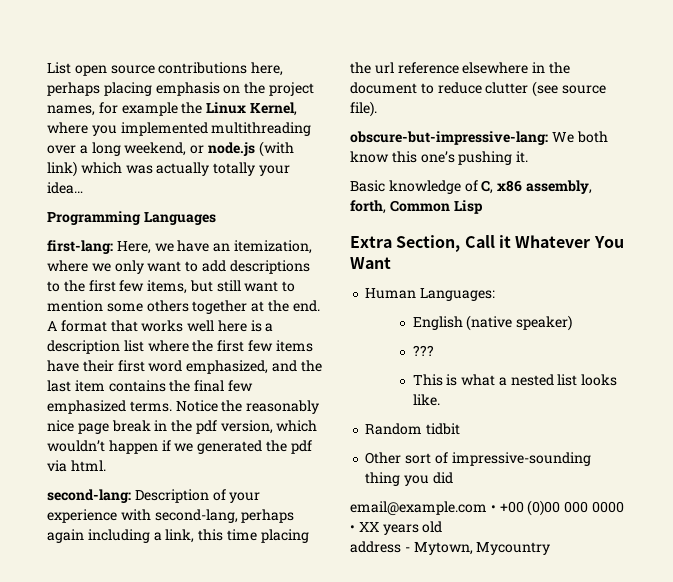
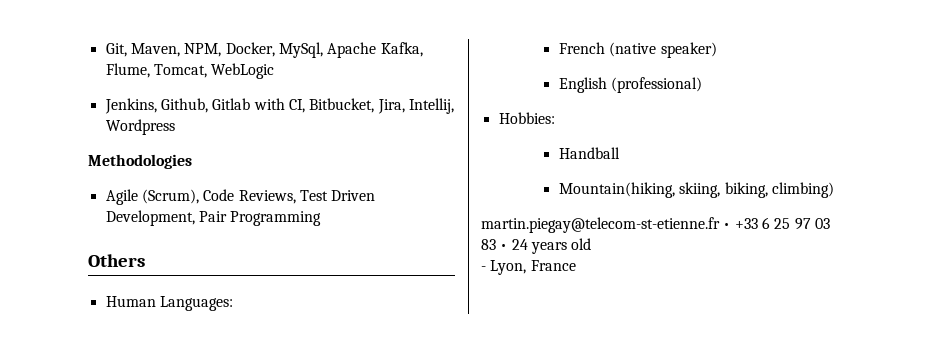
[47,62,284,76] [47,82,314,96] [47,102,297,116] [47,122,312,136] [47,141,294,157] [47,161,290,177] [47,182,83,194] [47,211,216,225] [47,240,312,254] [47,260,310,274] [47,280,296,294] [47,300,320,314] [47,320,274,332] [47,340,313,354] [47,360,322,374] [47,380,253,392] [47,400,320,414] [47,420,318,434] [47,440,312,454] [47,460,106,472] [47,489,261,503] [47,509,295,523] [47,529,309,543] [350,62,570,74] [350,81,606,97] [350,101,377,117] [350,131,608,145] [350,151,529,165] [350,180,592,194] [350,200,483,214] [350,235,624,252] [350,257,391,269] List open source contributions here, perhaps placing emphasis on the project names, for example the Linux Kernel, where you implemented multithreading over a long weekend, or node.js (with link) which was actually totally your idea… // Programming Languages // first-lang: Here, we have an itemization, where we only want to add descriptions to the first few items, but still want to mention some others together at the end. A format that works well here is a description list where the first few items have their first word emphasized, and the last item contains the final few emphasized terms. Notice the reasonably nice page break in the pdf version, which wouldn’t happen if we generated the pdf via html. // second-lang: Description of your experience with second-lang, perhaps again including a link, this time placing the url reference elsewhere in the document to reduce clutter (see source file). // obscure-but-impressive-lang: We both know this one’s pushing it. // Basic knowledge of C, x86 assembly, forth, Common Lisp // Extra Section, Call it Whatever You Want -> [105,42,423,58] [105,63,275,79] [104,98,454,114] [105,119,175,135] [88,154,192,169] [105,189,376,205] [105,210,322,226] [88,254,145,267] Git, Maven, NPM, Docker, MySql, Apache Kafka, Flume, Tomcat, WebLogic // Jenkins, Github, Gitlab with CI, Bitbucket, Jira, Intellij, Wordpress // Methodologies // Agile (Scrum), Code Reviews, Test Driven Development, Pair Programming // Others
[412,316,463,330] English -> [558,42,605,54] French
[412,345,434,356] [412,374,618,386] [412,394,440,406] [365,423,461,435] [365,452,591,466] [365,472,453,486] [350,500,624,516] [350,521,443,535] [350,541,551,555] ??? // This is what a nested list looks like. // Random tidbit // Other sort of impressive-sounding thing you did // email@example.com • +00 (0)00 000 0000 • XX years old // address - Mytown, Mycountry -> [558,77,703,93] [498,112,555,124] [558,147,620,159] [558,182,834,198] [481,217,830,233] [481,238,592,254] [481,260,576,275] English (professional) // Hobbies: // Handball // Mountain(hiking, skiing, biking, climbing) // martin.piegay@telecom-st-etienne.fr • +33 6 25 97 03 83 • 24 years old // - Lyon, France

